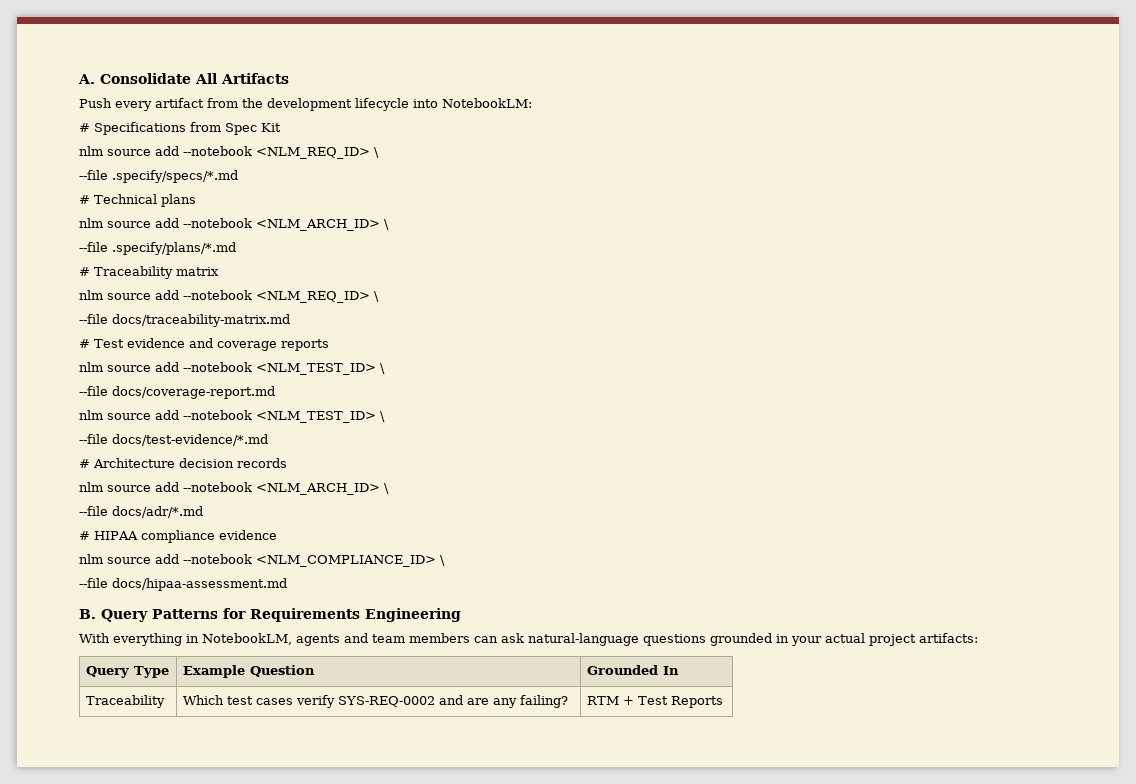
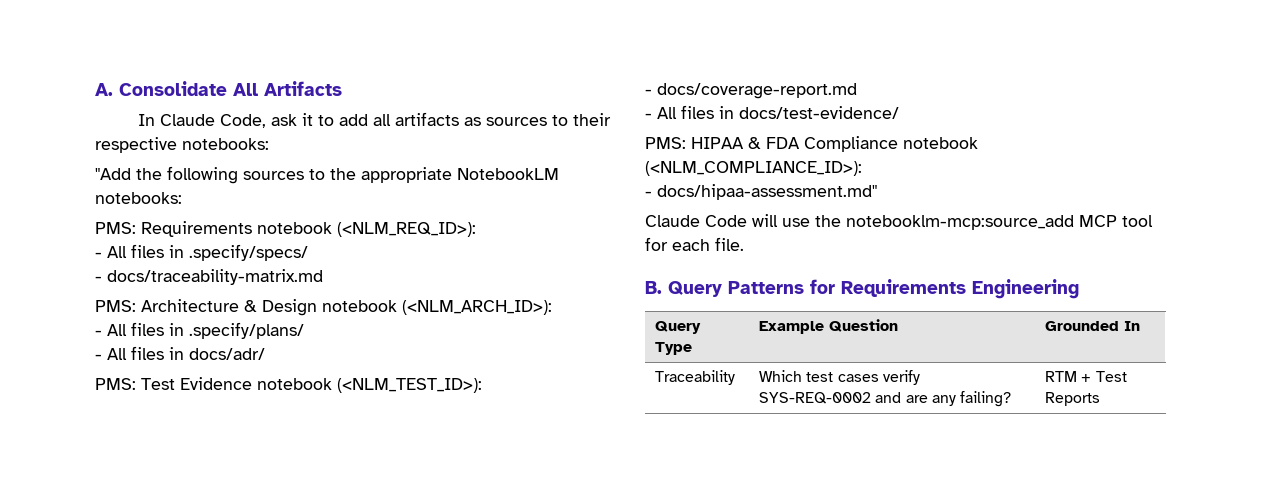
[79,98,532,111] [79,122,281,135] [79,146,379,159] [79,170,238,183] [79,194,196,207] [79,218,389,231] [79,242,236,255] [79,266,219,279] [79,290,379,303] [79,314,290,327] [79,338,329,351] [79,362,385,375] [79,386,275,399] [79,410,385,423] [79,434,268,446] [79,458,287,468] [79,482,389,495] [79,506,203,518] [79,530,277,543] [79,554,445,567] [79,578,287,591] Push every artifact from the development lifecycle into NotebookLM: // # Specifications from Spec Kit // nlm source add --notebook <NLM_REQ_ID> \ // --file .specify/specs/*.md // # Technical plans // nlm source add --notebook <NLM_ARCH_ID> \ // --file .specify/plans/*.md // # Traceability matrix // nlm source add --notebook <NLM_REQ_ID> \ // --file docs/traceability-matrix.md // # Test evidence and coverage reports // nlm source add --notebook <NLM_TEST_ID> \ // --file docs/coverage-report.md // nlm source add --notebook <NLM_TEST_ID> \ // --file docs/test-evidence/*.md // # Architecture decision records // nlm source add --notebook <NLM_ARCH_ID> \ // --file docs/adr/*.md // # HIPAA compliance evidence // nlm source add --notebook <NLM_COMPLIANCE_ID> \ // --file docs/hipaa-assessment.md -> [137,112,611,128] [95,137,269,153] [95,166,559,184] [95,192,182,204] [95,221,476,237] [95,244,308,261] [95,269,323,285] [95,299,552,316] [95,322,304,339] [95,346,265,360] [95,377,482,393] [645,83,857,99] [645,105,899,119] [645,136,978,152] [645,161,862,176] [645,184,877,200] [645,214,1153,230] [645,237,744,251] In Claude Code, ask it to add all artifacts as sources to their respective notebooks: // "Add the following sources to the appropriate NotebookLM notebooks: // PMS: Requirements notebook (<NLM_REQ_ID>): // - All files in .specify/specs/ // - docs/traceability-matrix.md // PMS: Architecture & Design notebook (<NLM_ARCH_ID>): // - All files in .specify/plans/ // - All files in docs/adr/ // PMS: Test Evidence notebook (<NLM_TEST_ID>): // - docs/coverage-report.md // - All files in docs/test-evidence/ // PMS: HIPAA & FDA Compliance notebook (<NLM_COMPLIANCE_ID>): // - docs/hipaa-assessment.md" // Claude Code will use the notebooklm-mcp:source_add MCP tool for each file.
[79,633,978,646] // With everything in NotebookLM, agents and team members can ask natural-language questions grounded in your actual project artifacts: -> (1079, 289) none

